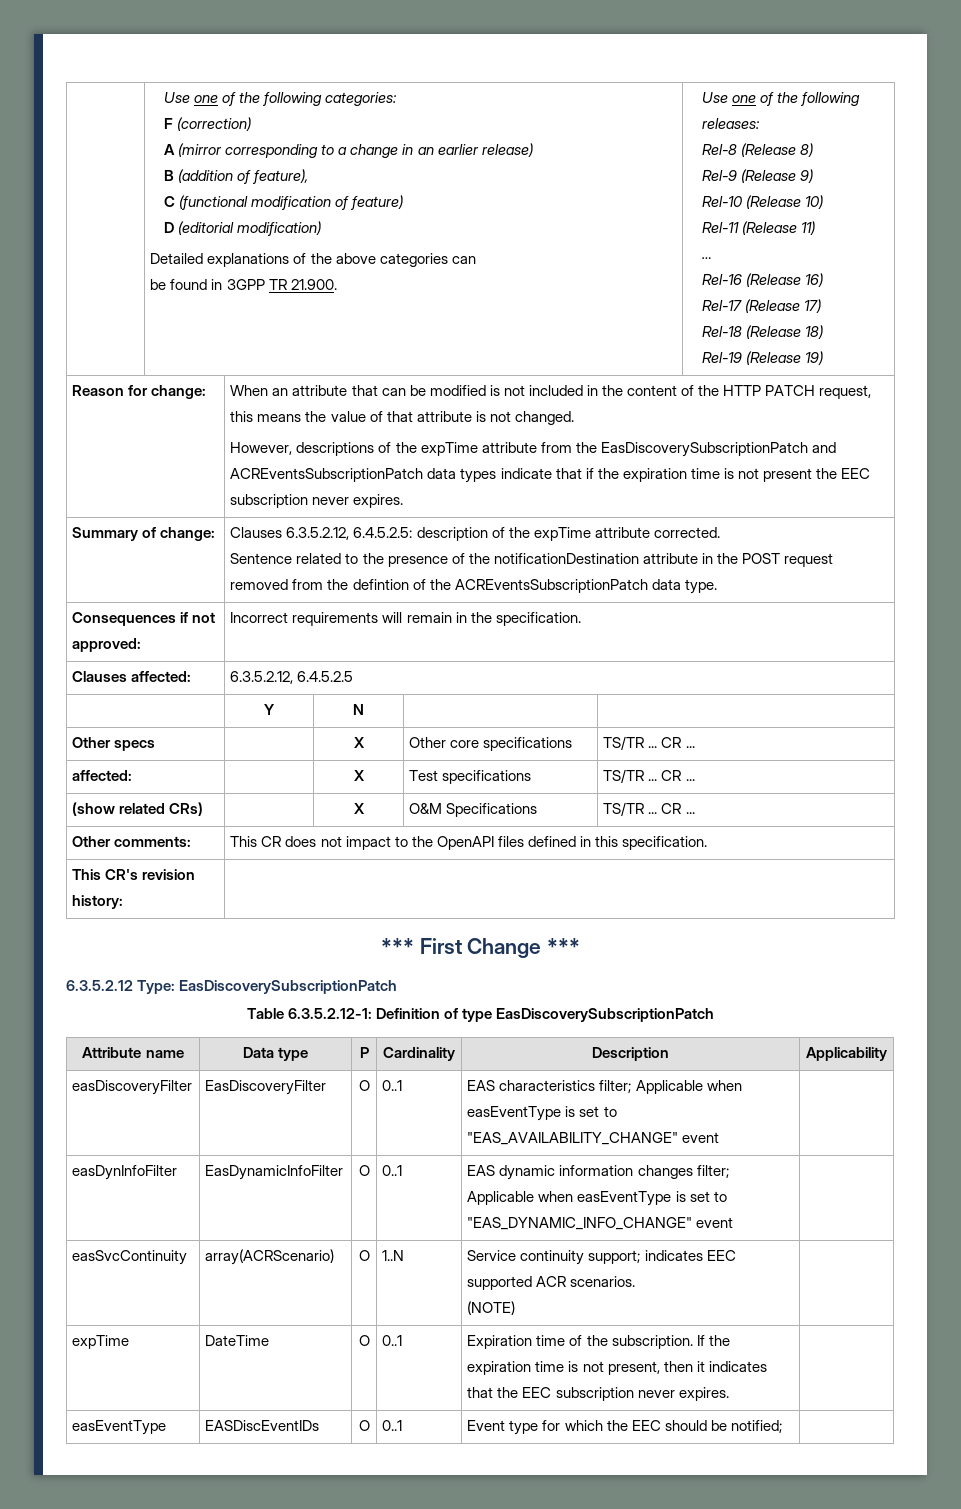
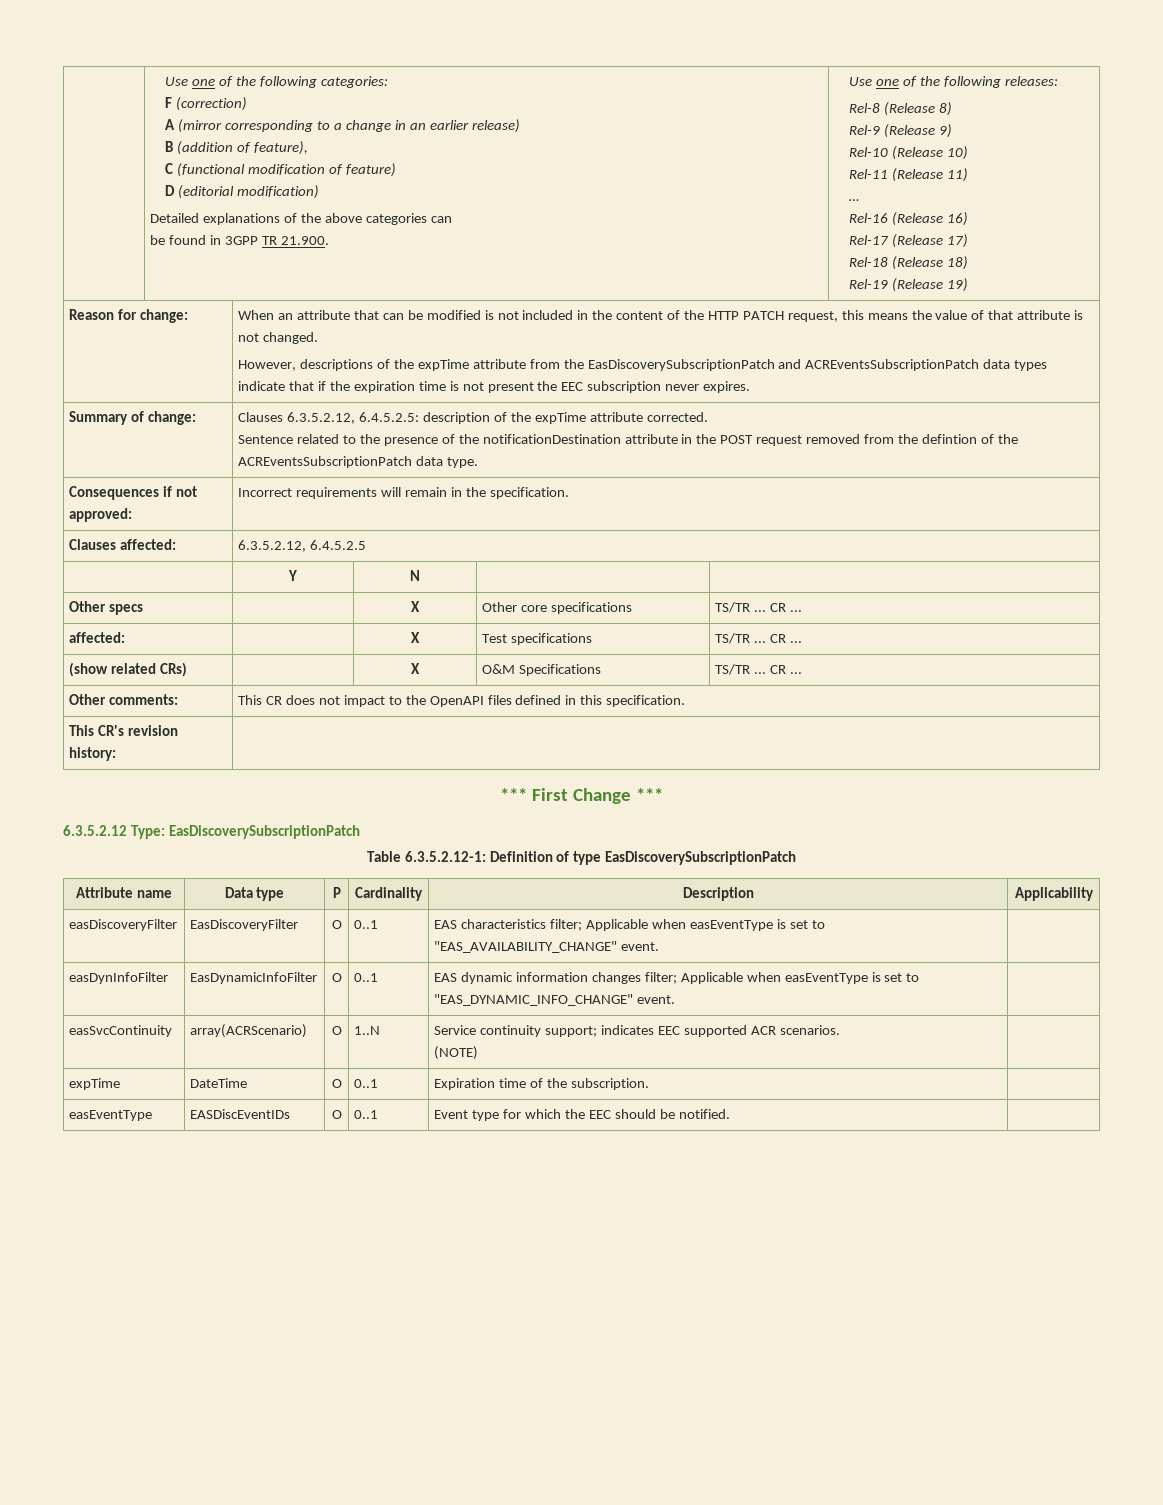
[682,1132,720,1143] event -> [621,942,660,951] event.
[696,1217,734,1228] event -> [637,995,676,1004] event.
[696,1335,730,1346] [467,1361,767,1375] [467,1387,729,1401] If the expiration time is not present, then it indicates that the EEC subscription never expires. -> (649, 1084) none
[730,1420,782,1433] notified; -> [678,1109,730,1119] notified.

